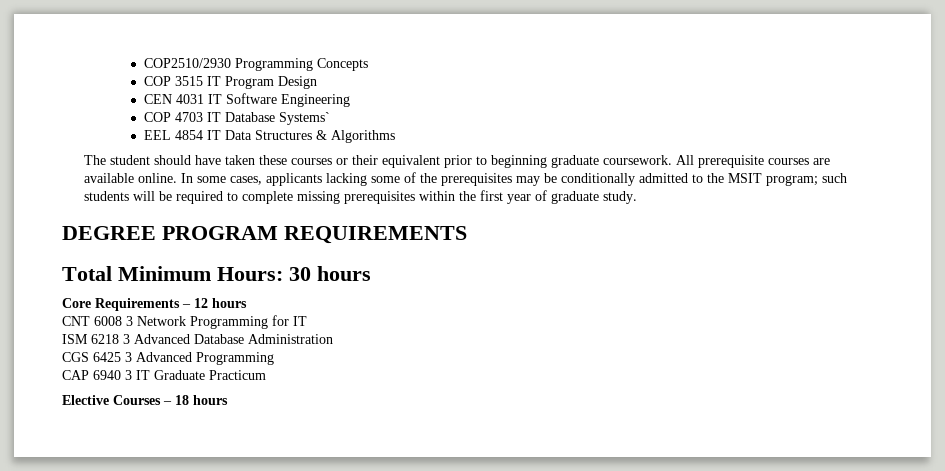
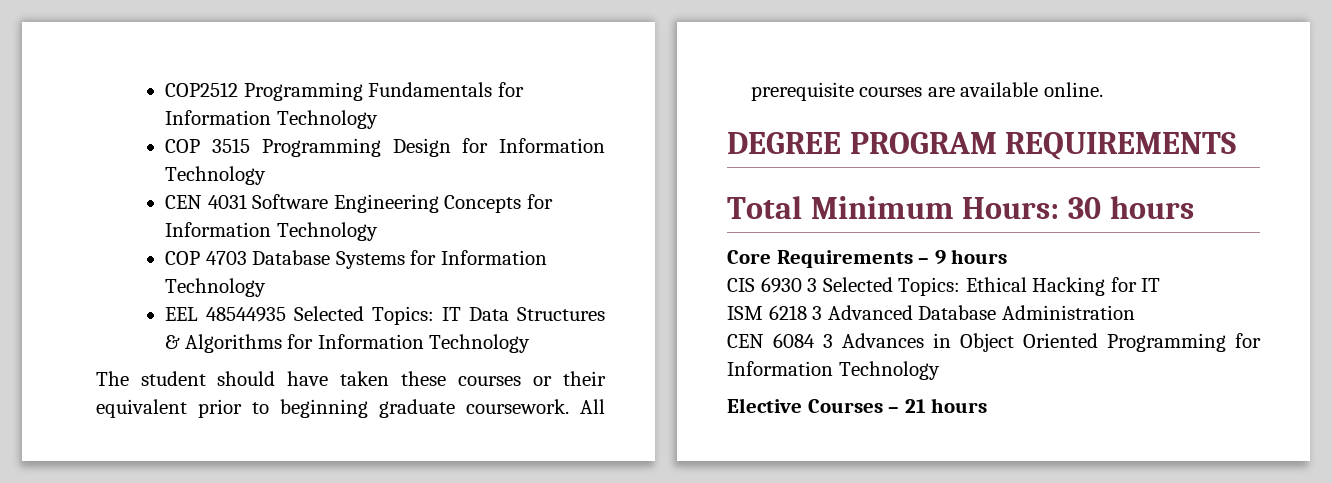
[143,58,368,71] COP2510/2930 Programming Concepts -> [165,82,524,101] [165,110,378,129] COP2512 Programming Fundamentals for Information Technology
[206,76,274,89] IT Program -> [261,138,381,157] Programming
(317, 82) none -> [462,138,605,153] [165,166,267,185] for Information Technology
[207,94,222,104] IT -> (247, 201) none
[143,112,330,125] [143,130,203,140] // COP 4703 IT Database Systems` // EEL 4854 -> [444,194,553,213] [165,222,378,241] [165,250,547,269] [165,278,267,297] [165,306,435,325] Concepts for Information Technology // COP 4703 Database Systems for Information Technology // EEL 48544935 Selected Topics:
(395, 136) none -> [287,334,531,353] for Information Technology
[181,172,848,186] [84,190,638,204] In some cases, applicants lacking some of the prerequisites may be conditionally admitted to the MSIT program; such students will be required to complete missing prerequisites within the first year of graduate study. -> (1103, 89) none
[194,298,247,308] [62,316,268,329] 12 hours // CNT 6008 3 Network Programming -> [934,249,1008,265] [727,277,1106,296] 9 hours // CIS 6930 3 Selected Topics: Ethical Hacking
[62,352,274,365] [62,370,266,380] CGS 6425 3 Advanced Programming // CAP 6940 3 IT Graduate Practicum -> [727,333,1261,352] [727,361,940,380] CEN 6084 3 Advances in Object Oriented Programming for Information Technology
[175,395,189,405] 18 -> [904,399,926,413] 21

